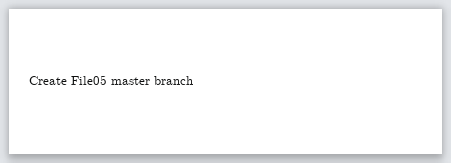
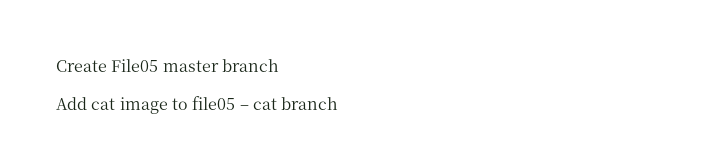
(193, 80) none -> [56,96,339,114] // Add cat image to file05 – cat branch

